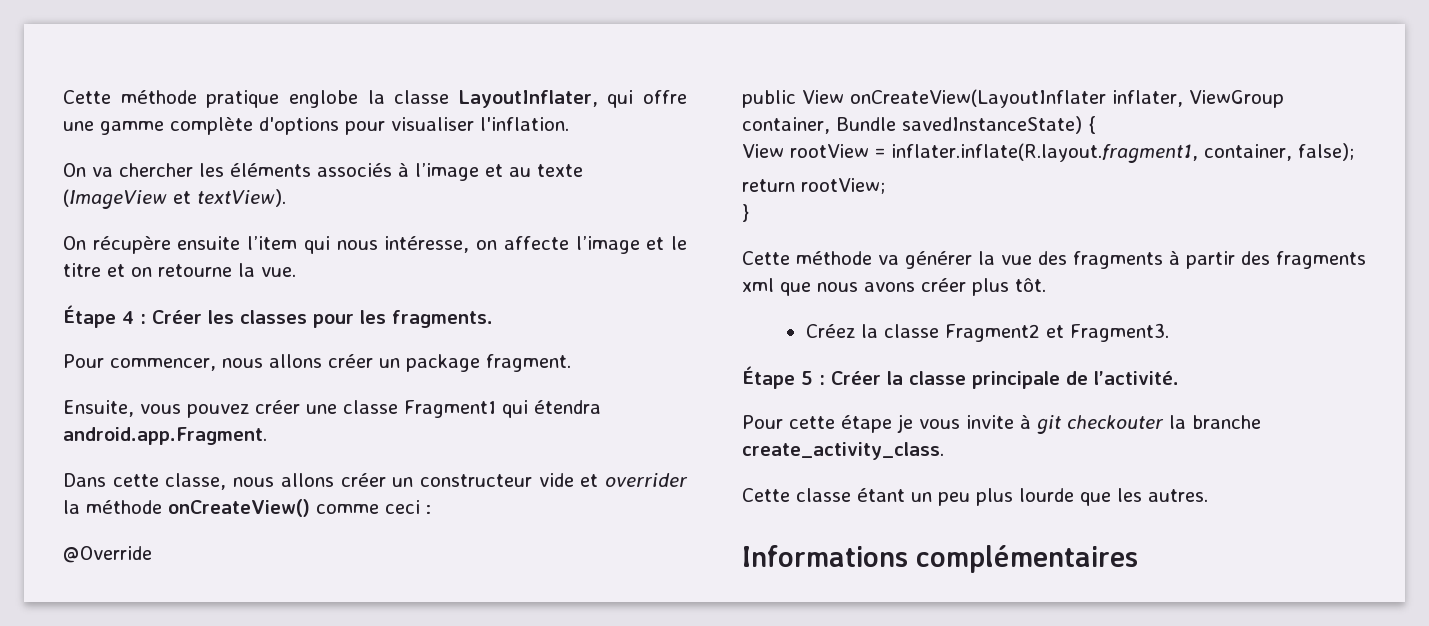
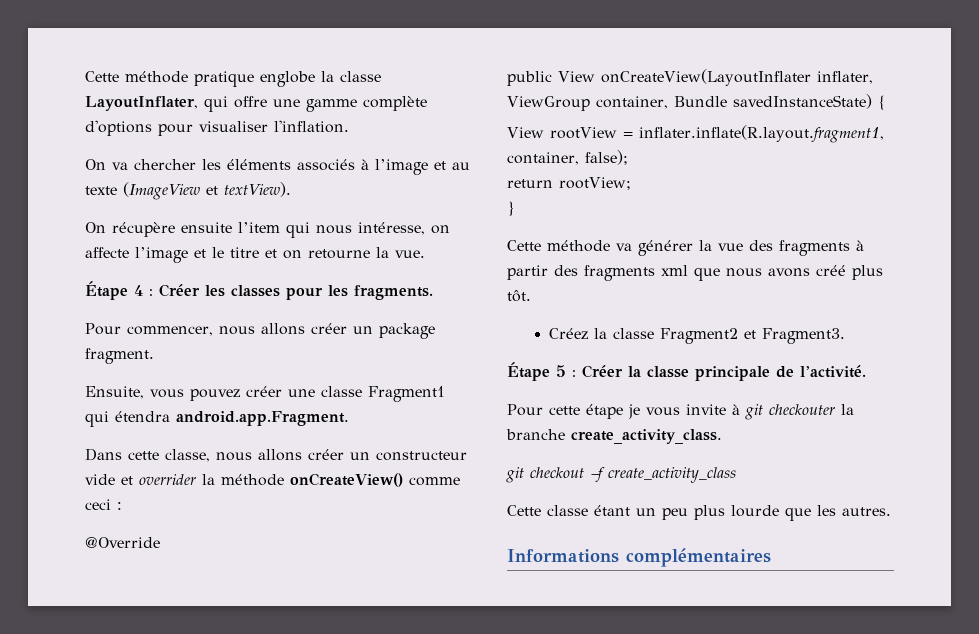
[921,278,966,292] créer -> [816,265,846,276] créé
(944, 451) none -> [506,467,736,483] // git checkout –f create_activity_class

